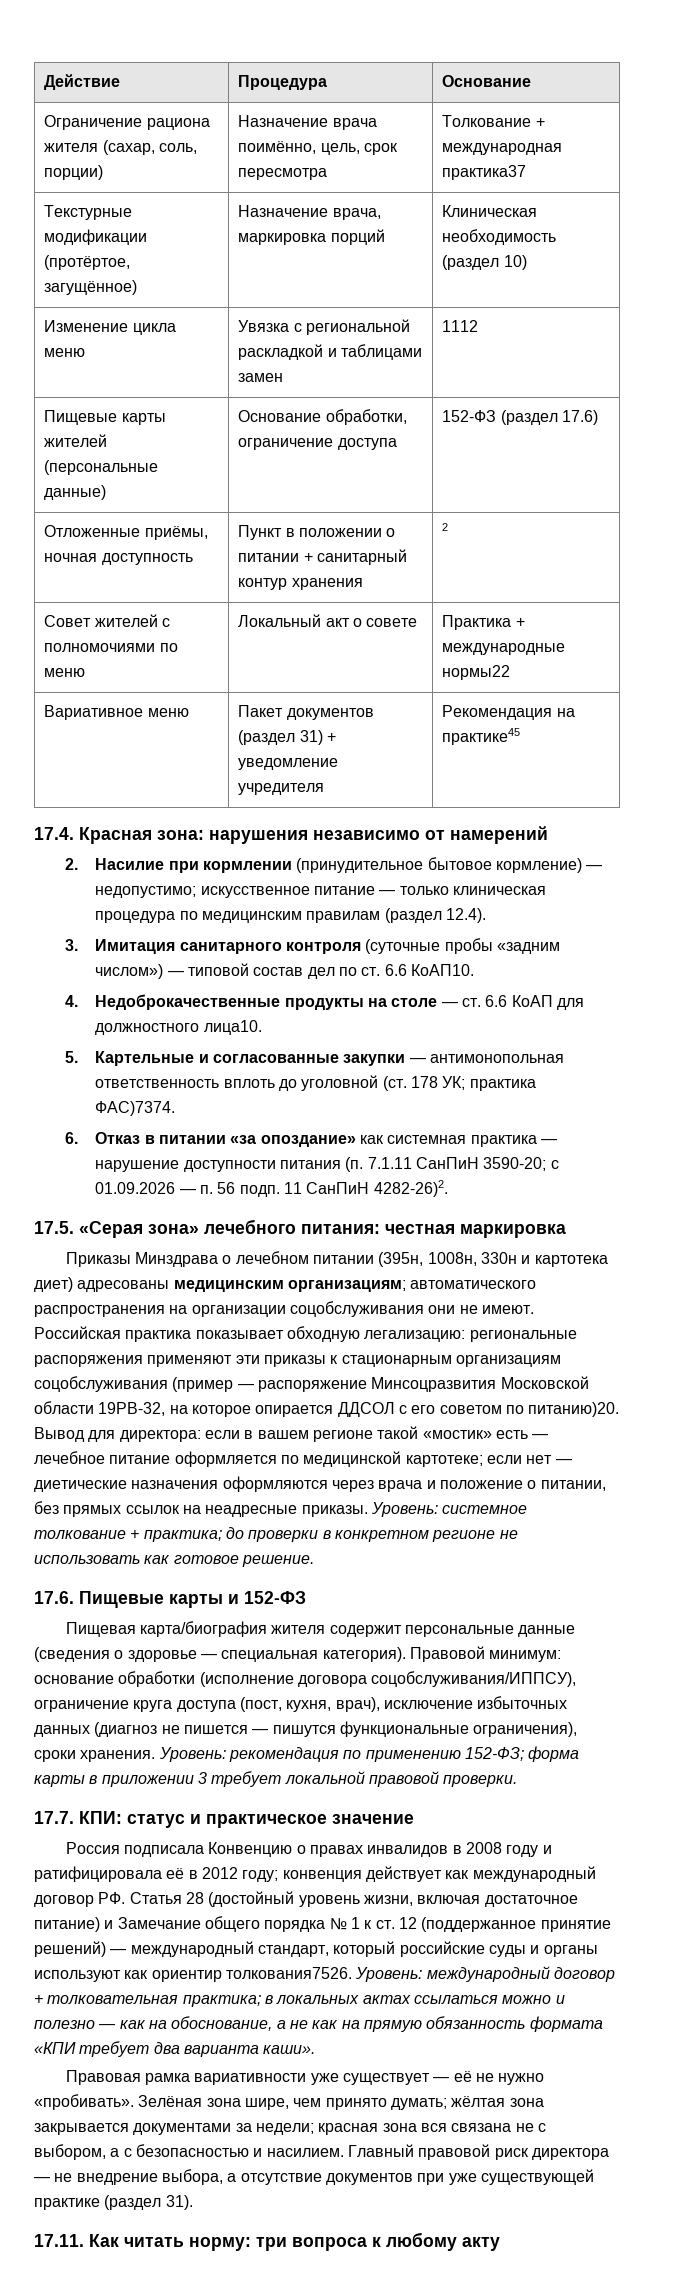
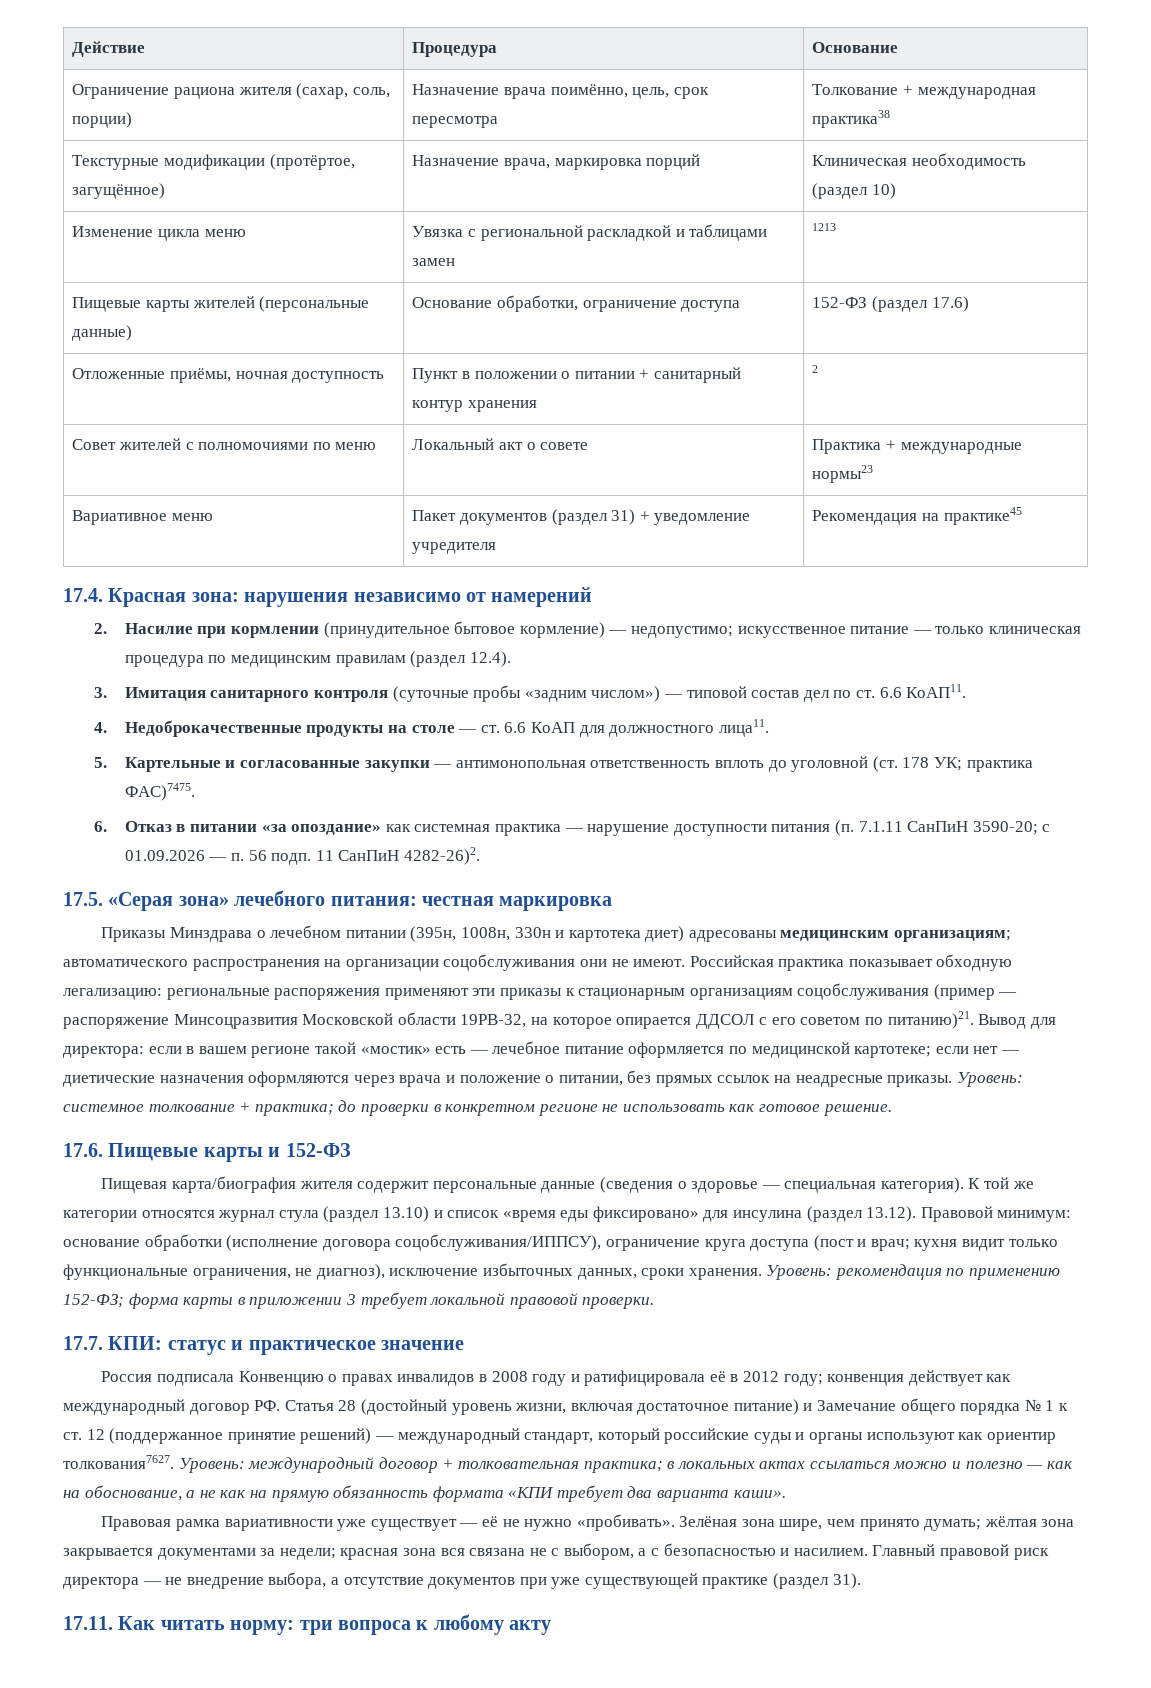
[442,165,527,180] практика37 -> [812,110,891,128] практика38
[442,320,479,332] 1112 -> [812,223,837,231] 1213
[442,665,511,680] нормы22 -> [812,465,874,483] нормы23
[411,964,475,976] КоАП10. -> [906,684,967,698] КоАП11.
[203,1020,262,1035] лица10. -> [718,719,769,737] лица11.
[95,1101,176,1116] ФАС)7374. -> [124,783,195,801] ФАС)7475.
[528,1402,620,1417] питанию)20. -> [887,1011,974,1029] питанию)21.
(406, 1654) none -> [968,1177,1034,1189] [63,1206,917,1222] К той же категории относятся журнал стула (раздел 13.10) и список «время еды фиксировано» для инсулина (раздел 13.12).
[239,1696,568,1712] [34,1721,578,1737] (пост, кухня, врач), исключение избыточных данных (диагноз не пишется — пишутся функциональные ограничения), -> [813,1235,1058,1251] [63,1263,637,1280] (пост и врач; кухня видит только функциональные ограничения, не диагноз), исключение избыточных данных,
[225,1967,352,1979] толкования7526. -> [63,1455,174,1469] толкования7627.

